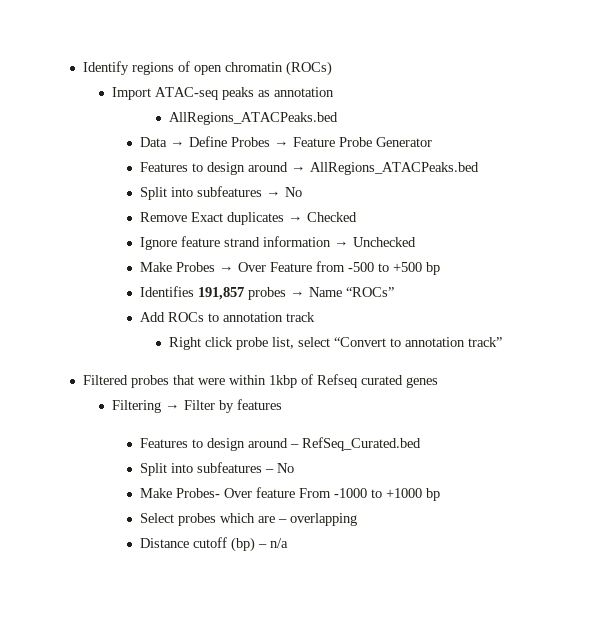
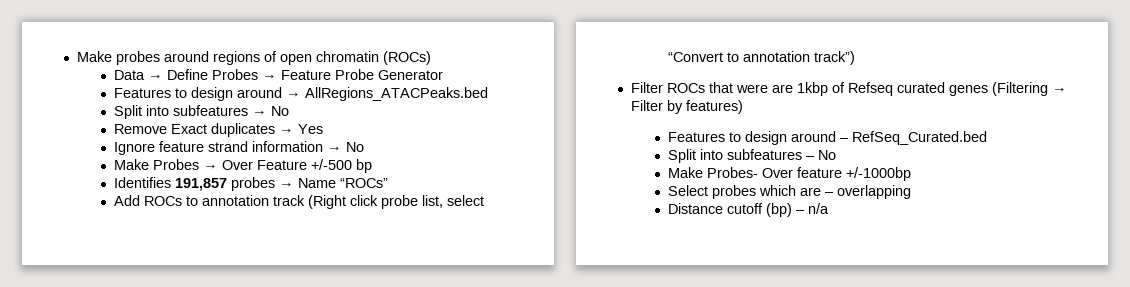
[83,61,130,75] Identify -> [76,51,209,65] Make probes around
[111,87,334,100] [168,112,338,125] // Import ATAC-seq peaks as annotation // AllRegions_ATACPeaks.bed -> (431, 58) none
[307,212,358,222] Checked -> [298,124,324,134] Yes
[353,237,417,247] Unchecked -> [346,142,365,152] No
[316,261,423,272] from -500 to +500 -> [311,159,353,170] +/-500
[168,337,201,350] // Right -> [308,195,347,209] (Right
[467,337,502,347] [83,375,170,388] track” // Filtered probes -> [814,51,856,65] [630,82,705,93] track”) // Filter ROCs
[229,375,267,385] within -> [771,84,793,93] are
[111,400,161,413] // Filtering -> [991,82,1048,96] (Filtering
[236,399,282,410] features -> [685,100,743,114] features)
[299,488,441,501] From -1000 to +1000 bp -> [846,167,912,181] +/-1000bp

